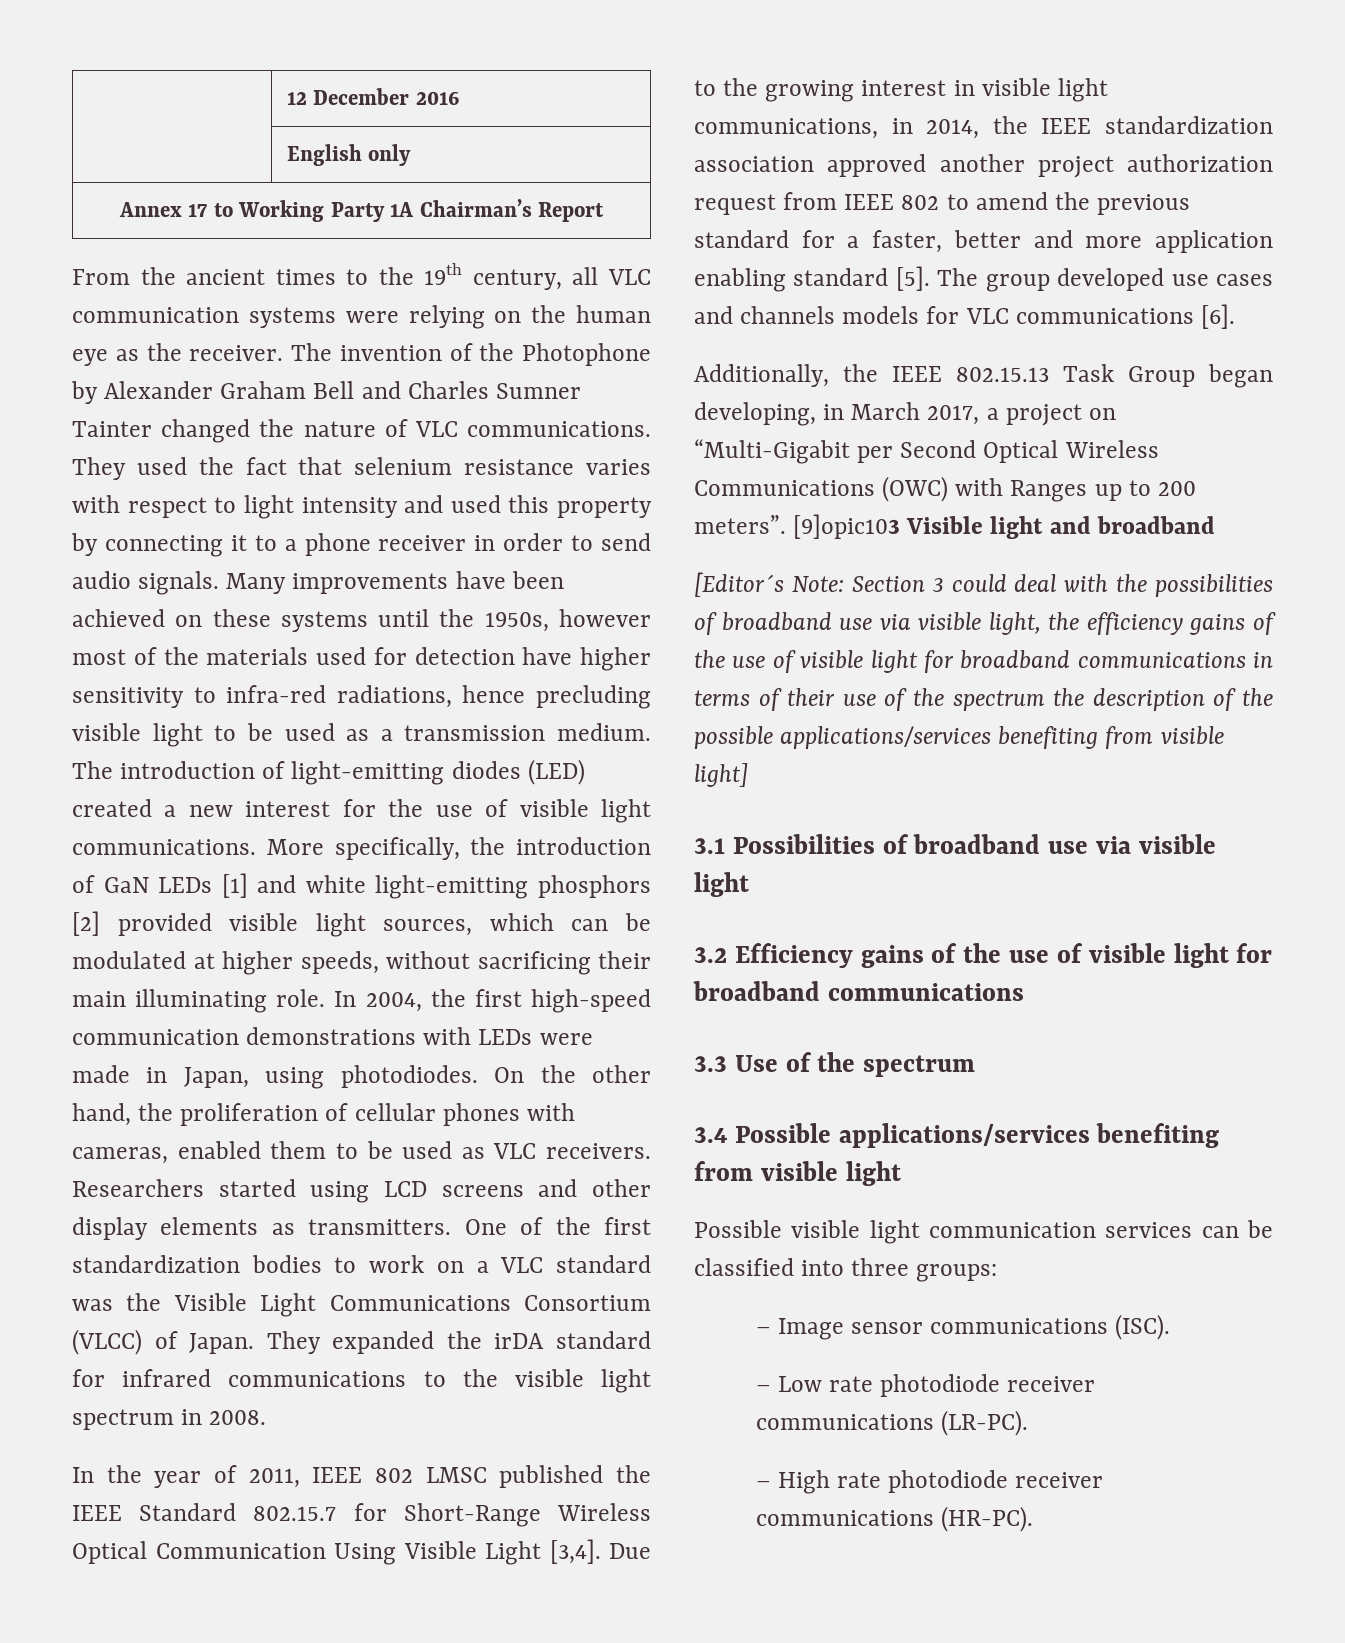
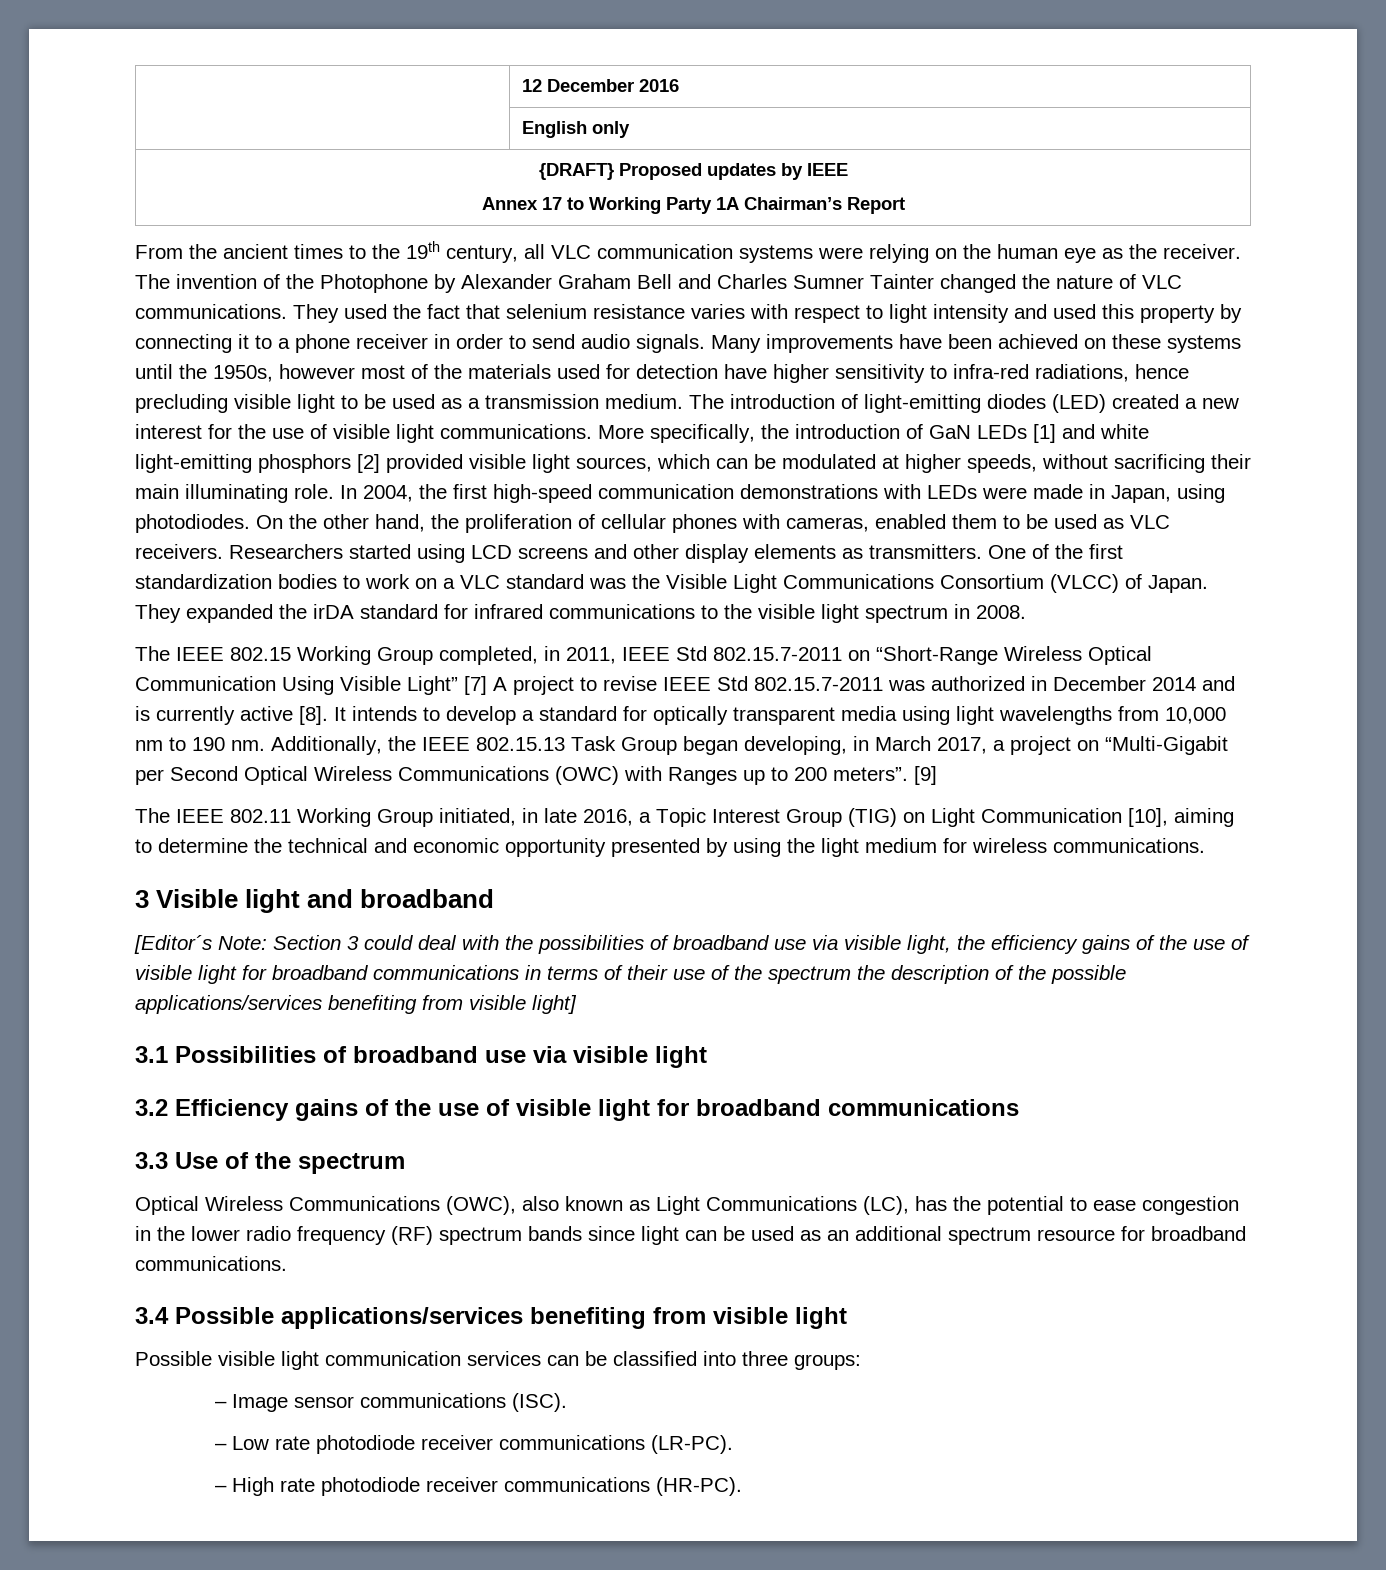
(412, 155) none -> [538,163,848,180] {DRAFT} Proposed updates by IEEE //
[72,1465,651,1488] [72,1503,541,1527] In the year of 2011, IEEE 802 LMSC published the IEEE Standard 802.15.7 for Short-Range -> [135,646,998,665] The IEEE 802.15 Working Group completed, in 2011, IEEE Std 802.15.7-2011 on “Short-Range
[485,1539,651,1565] [694,78,1108,102] [694,116,1273,139] [694,154,1273,178] [694,192,1191,215] [694,230,1273,253] [694,266,1273,292] [694,304,1235,329] Light [3,4]. Due to the growing interest in visible light communications, in 2014, the IEEE standardization association approved another project authorization request from IEEE 802 to amend the previous standard for a faster, better and more application enabling standard [5]. The group developed use cases and channels models for VLC communications [6]. // -> [407,676,1235,695] [135,706,1226,725] [135,737,265,751] Light” [7] A project to revise IEEE Std 802.15.7-2011 was authorized in December 2014 and is currently active [8]. It intends to develop a standard for optically transparent media using light wavelengths from 10,000 nm to 190 nm.
[793,514,901,539] [9]opic103 -> [914,766,937,785] [135,808,1234,827] [135,838,1205,857] [135,890,149,908] [9] // The IEEE 802.11 Working Group initiated, in late 2016, a Topic Interest Group (TIG) on Light Communication [10], aiming to determine the technical and economic opportunity presented by using the light medium for wireless communications. // 3
(976, 1066) none -> [135,1196,1239,1215] [135,1226,1246,1245] [135,1256,287,1271] // Optical Wireless Communications (OWC), also known as Light Communications (LC), has the potential to ease congestion in the lower radio frequency (RF) spectrum bands since light can be used as an additional spectrum resource for broadband communications.

